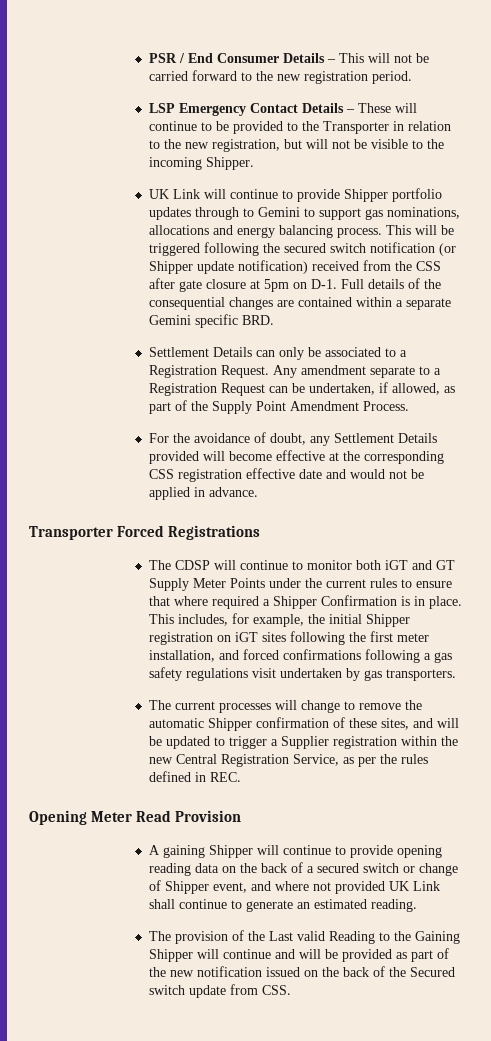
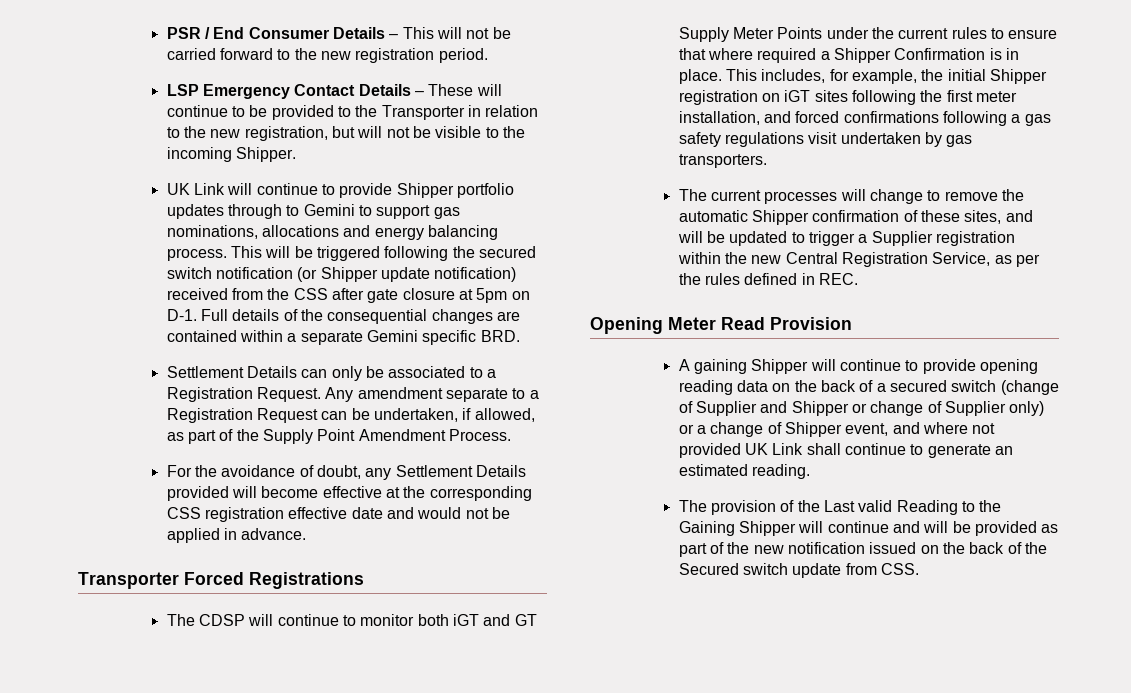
[402,866,415,873] or -> [1000,380,1059,395] [678,401,1045,416] [678,424,707,434] (change of Supplier and Shipper or change of Supplier only) or a

